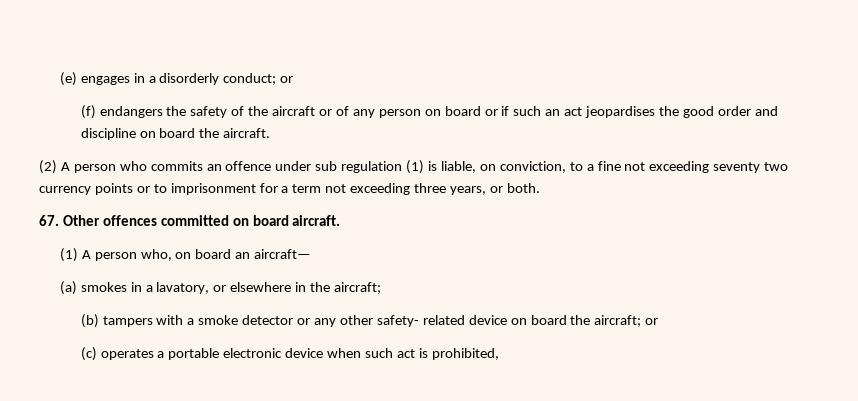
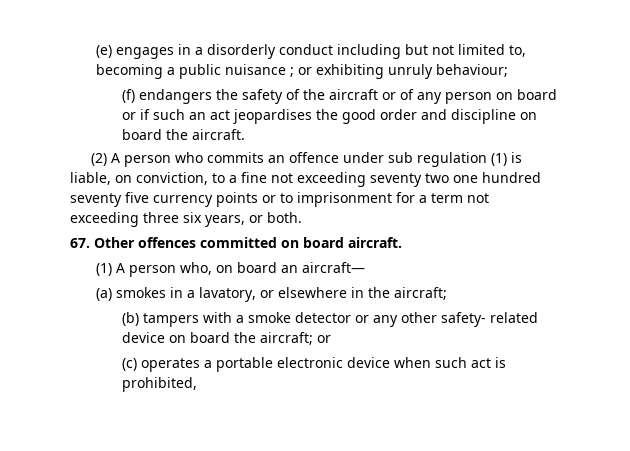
[223,73,294,85] conduct; or -> [278,44,526,59] [95,64,508,79] conduct including but not limited to, becoming a public nuisance ; or exhibiting unruly behaviour;
(789, 166) none -> [453,172,541,183] [70,192,149,207] one hundred seventy five
(447, 188) none -> [183,212,202,223] six

